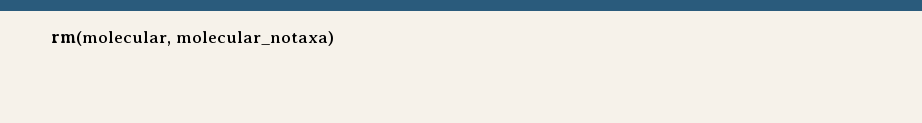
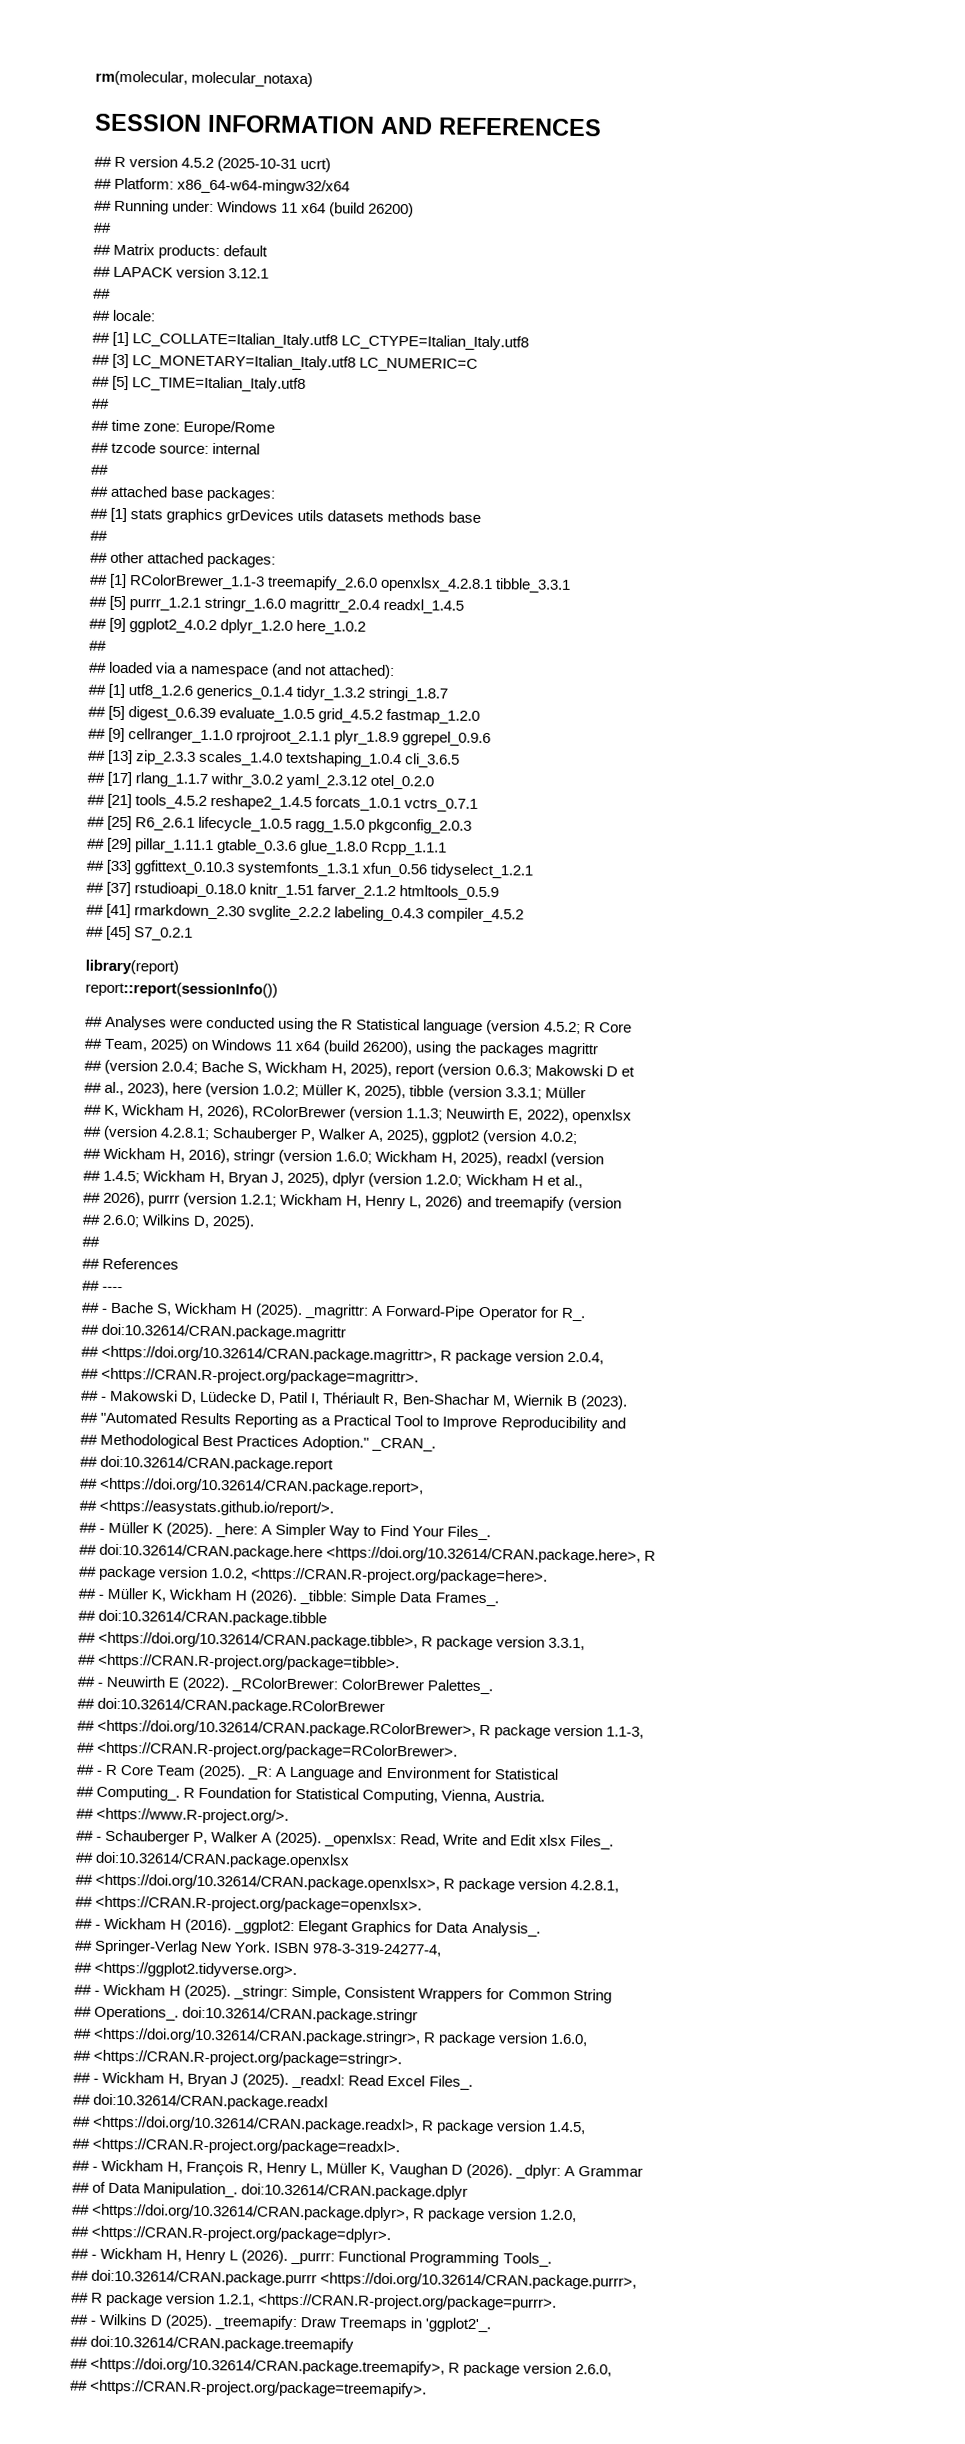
(334, 38) none -> [94,113,602,137] [94,156,332,173] [94,177,351,195] [94,199,415,218] [93,222,111,233] [93,243,269,260] [93,266,270,279] [93,288,111,299] [92,309,157,322] [92,331,530,351] [92,353,479,372] [92,375,307,393] [91,398,110,409] [91,419,276,436] [91,441,261,455] [91,464,109,475] [90,485,277,502] [90,507,482,524] [90,530,108,541] [90,551,277,568] [89,573,572,593] [89,595,465,614] [89,617,367,635] [89,640,107,651] [89,661,396,680] [88,683,449,702] [88,705,481,724] [88,727,492,747] [88,749,461,768] [87,771,435,790] [87,793,479,812] [87,815,473,834] [87,837,448,856] [86,859,534,879] [86,881,500,901] [86,903,525,923] [86,925,194,941] [85,959,179,975] [85,981,278,998] [85,1015,632,1035] [84,1038,598,1058] [84,1059,635,1079] [84,1081,586,1101] [84,1104,632,1124] [83,1125,577,1145] [83,1147,604,1168] [83,1170,583,1189] [83,1191,622,1212] [82,1214,256,1230] [82,1236,100,1247] [82,1257,180,1270] [82,1280,124,1292] [81,1301,586,1322] [81,1323,347,1341] [81,1345,605,1365] [81,1367,420,1386] [81,1389,628,1410] [80,1411,626,1432] [80,1433,437,1452] [80,1455,335,1473] [80,1477,425,1496] [79,1499,335,1517] [79,1521,491,1541] [79,1543,657,1564] [79,1565,549,1585] [78,1587,499,1607] [78,1609,328,1627] [78,1631,586,1651] [78,1653,401,1672] [77,1675,494,1695] [77,1697,386,1715] [77,1719,645,1739] [77,1741,459,1760] [76,1764,558,1781] [76,1785,546,1804] [76,1807,290,1824] [76,1829,614,1850] [75,1851,351,1869] [75,1873,620,1893] [75,1895,423,1914] [75,1917,541,1937] [74,1939,443,1957] [74,1961,298,1979] [74,1983,612,2004] [74,2005,419,2024] [73,2027,589,2047] [73,2049,403,2068] [73,2071,473,2090] [73,2093,329,2111] [73,2115,587,2135] [72,2137,401,2156] [72,2159,643,2179] [72,2181,469,2200] [72,2203,578,2223] [71,2225,392,2244] [71,2247,552,2267] [71,2269,638,2290] [71,2291,558,2311] [70,2313,492,2333] [70,2335,355,2353] [70,2357,613,2377] [70,2379,428,2398] // SESSION INFORMATION AND REFERENCES // ## R version 4.5.2 (2025-10-31 ucrt) // ## Platform: x86_64-w64-mingw32/x64 // ## Running under: Windows 11 x64 (build 26200) // ## // ## Matrix products: default // ## LAPACK version 3.12.1 // ## // ## locale: // ## [1] LC_COLLATE=Italian_Italy.utf8 LC_CTYPE=Italian_Italy.utf8 // ## [3] LC_MONETARY=Italian_Italy.utf8 LC_NUMERIC=C // ## [5] LC_TIME=Italian_Italy.utf8 // ## // ## time zone: Europe/Rome // ## tzcode source: internal // ## // ## attached base packages: // ## [1] stats graphics grDevices utils datasets methods base // ## // ## other attached packages: // ## [1] RColorBrewer_1.1-3 treemapify_2.6.0 openxlsx_4.2.8.1 tibble_3.3.1 // ## [5] purrr_1.2.1 stringr_1.6.0 magrittr_2.0.4 readxl_1.4.5 // ## [9] ggplot2_4.0.2 dplyr_1.2.0 here_1.0.2 // ## // ## loaded via a namespace (and not attached): // ## [1] utf8_1.2.6 generics_0.1.4 tidyr_1.3.2 stringi_1.8.7 // ## [5] digest_0.6.39 evaluate_1.0.5 grid_4.5.2 fastmap_1.2.0 // ## [9] cellranger_1.1.0 rprojroot_2.1.1 plyr_1.8.9 ggrepel_0.9.6 // ## [13] zip_2.3.3 scales_1.4.0 textshaping_1.0.4 cli_3.6.5 // ## [17] rlang_1.1.7 withr_3.0.2 yaml_2.3.12 otel_0.2.0 // ## [21] tools_4.5.2 reshape2_1.4.5 forcats_1.0.1 vctrs_0.7.1 // ## [25] R6_2.6.1 lifecycle_1.0.5 ragg_1.5.0 pkgconfig_2.0.3 // ## [29] pillar_1.11.1 gtable_0.3.6 glue_1.8.0 Rcpp_1.1.1 // ## [33] ggfittext_0.10.3 systemfonts_1.3.1 xfun_0.56 tidyselect_1.2.1 // ## [37] rstudioapi_0.18.0 knitr_1.51 farver_2.1.2 htmltools_0.5.9 // ## [41] rmarkdown_2.30 svglite_2.2.2 labeling_0.4.3 compiler_4.5.2 // ## [45] S7_0.2.1 // library(report) // report::report(sessionInfo()) // ## Analyses were conducted using the R Statistical language (version 4.5.2; R Core // ## Team, 2025) on Windows 11 x64 (build 26200), using the packages magrittr // ## (version 2.0.4; Bache S, Wickham H, 2025), report (version 0.6.3; Makowski D et // ## al., 2023), here (version 1.0.2; Müller K, 2025), tibble (version 3.3.1; Müller // ## K, Wickham H, 2026), RColorBrewer (version 1.1.3; Neuwirth E, 2022), openxlsx // ## (version 4.2.8.1; Schauberger P, Walker A, 2025), ggplot2 (version 4.0.2; // ## Wickham H, 2016), stringr (version 1.6.0; Wickham H, 2025), readxl (version // ## 1.4.5; Wickham H, Bryan J, 2025), dplyr (version 1.2.0; Wickham H et al., // ## 2026), purrr (version 1.2.1; Wickham H, Henry L, 2026) and treemapify (version // ## 2.6.0; Wilkins D, 2025). // ## // ## References // ## ---- // ## - Bache S, Wickham H (2025). _magrittr: A Forward-Pipe Operator for R_. // ## doi:10.32614/CRAN.package.magrittr // ## <https://doi.org/10.32614/CRAN.package.magrittr>, R package version 2.0.4, // ## <https://CRAN.R-project.org/package=magrittr>. // ## - Makowski D, Lüdecke D, Patil I, Thériault R, Ben-Shachar M, Wiernik B (2023). // ## "Automated Results Reporting as a Practical Tool to Improve Reproducibility and // ## Methodological Best Practices Adoption." _CRAN_. // ## doi:10.32614/CRAN.package.report // ## <https://doi.org/10.32614/CRAN.package.report>, // ## <https://easystats.github.io/report/>. // ## - Müller K (2025). _here: A Simpler Way to Find Your Files_. // ## doi:10.32614/CRAN.package.here <https://doi.org/10.32614/CRAN.package.here>, R // ## package version 1.0.2, <https://CRAN.R-project.org/package=here>. // ## - Müller K, Wickham H (2026). _tibble: Simple Data Frames_. // ## doi:10.32614/CRAN.package.tibble // ## <https://doi.org/10.32614/CRAN.package.tibble>, R package version 3.3.1, // ## <https://CRAN.R-project.org/package=tibble>. // ## - Neuwirth E (2022). _RColorBrewer: ColorBrewer Palettes_. // ## doi:10.32614/CRAN.package.RColorBrewer // ## <https://doi.org/10.32614/CRAN.package.RColorBrewer>, R package version 1.1-3, // ## <https://CRAN.R-project.org/package=RColorBrewer>. // ## - R Core Team (2025). _R: A Language and Environment for Statistical // ## Computing_. R Foundation for Statistical Computing, Vienna, Austria. // ## <https://www.R-project.org/>. // ## - Schauberger P, Walker A (2025). _openxlsx: Read, Write and Edit xlsx Files_. // ## doi:10.32614/CRAN.package.openxlsx // ## <https://doi.org/10.32614/CRAN.package.openxlsx>, R package version 4.2.8.1, // ## <https://CRAN.R-project.org/package=openxlsx>. // ## - Wickham H (2016). _ggplot2: Elegant Graphics for Data Analysis_. // ## Springer-Verlag New York. ISBN 978-3-319-24277-4, // ## <https://ggplot2.tidyverse.org>. // ## - Wickham H (2025). _stringr: Simple, Consistent Wrappers for Common String // ## Operations_. doi:10.32614/CRAN.package.stringr // ## <https://doi.org/10.32614/CRAN.package.stringr>, R package version 1.6.0, // ## <https://CRAN.R-project.org/package=stringr>. // ## - Wickham H, Bryan J (2025). _readxl: Read Excel Files_. // ## doi:10.32614/CRAN.package.readxl // ## <https://doi.org/10.32614/CRAN.package.readxl>, R package version 1.4.5, // ## <https://CRAN.R-project.org/package=readxl>. // ## - Wickham H, François R, Henry L, Müller K, Vaughan D (2026). _dplyr: A Grammar // ## of Data Manipulation_. doi:10.32614/CRAN.package.dplyr // ## <https://doi.org/10.32614/CRAN.package.dplyr>, R package version 1.2.0, // ## <https://CRAN.R-project.org/package=dplyr>. // ## - Wickham H, Henry L (2026). _purrr: Functional Programming Tools_. // ## doi:10.32614/CRAN.package.purrr <https://doi.org/10.32614/CRAN.package.purrr>, // ## R package version 1.2.1, <https://CRAN.R-project.org/package=purrr>. // ## - Wilkins D (2025). _treemapify: Draw Treemaps in 'ggplot2'_. // ## doi:10.32614/CRAN.package.treemapify // ## <https://doi.org/10.32614/CRAN.package.treemapify>, R package version 2.6.0, // ## <https://CRAN.R-project.org/package=treemapify>.

